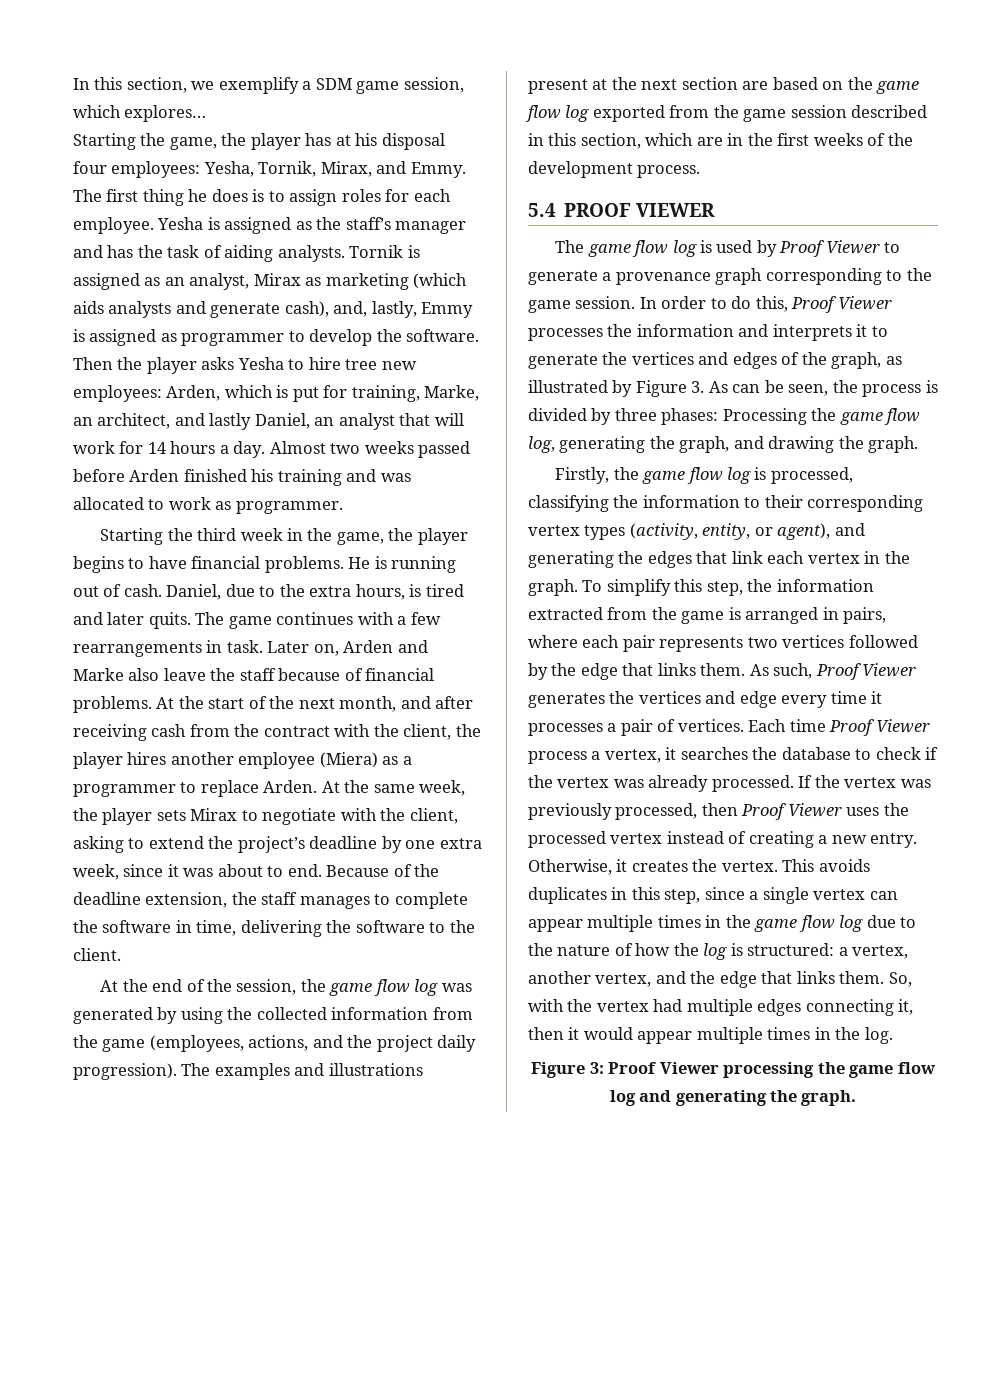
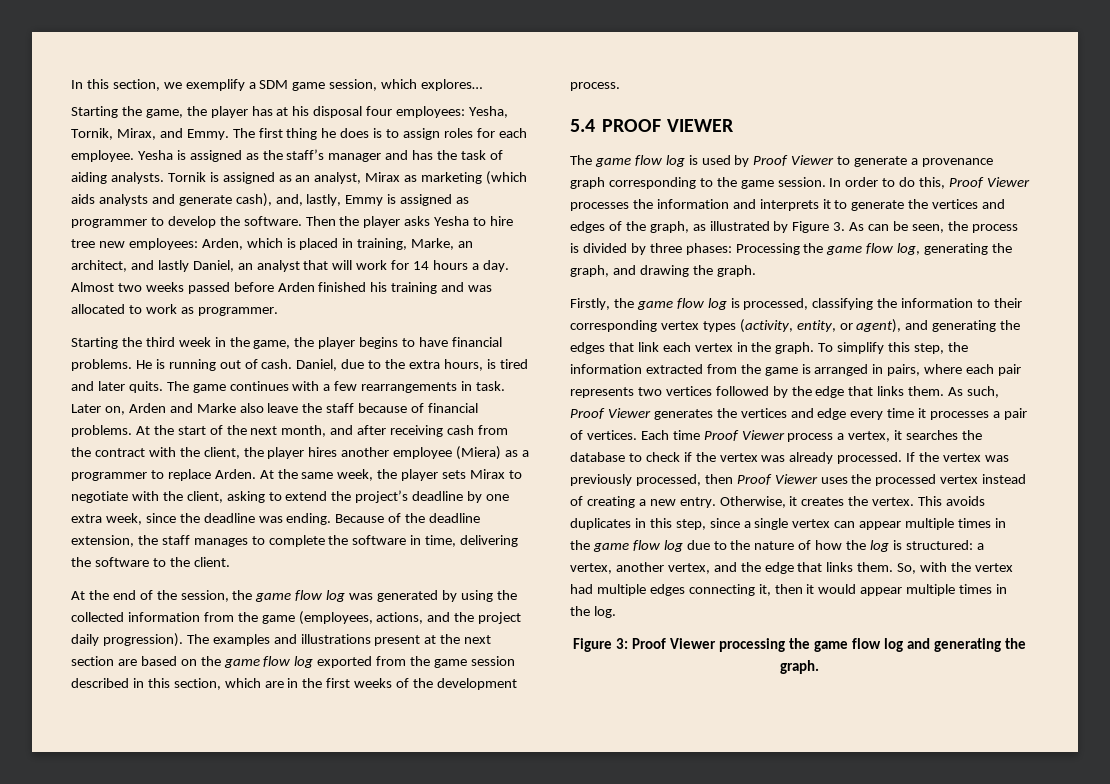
[292,385,348,402] put for -> [299,238,354,250] placed in
[167,864,322,877] it was about to end. -> [179,513,332,525] the deadline was ending.

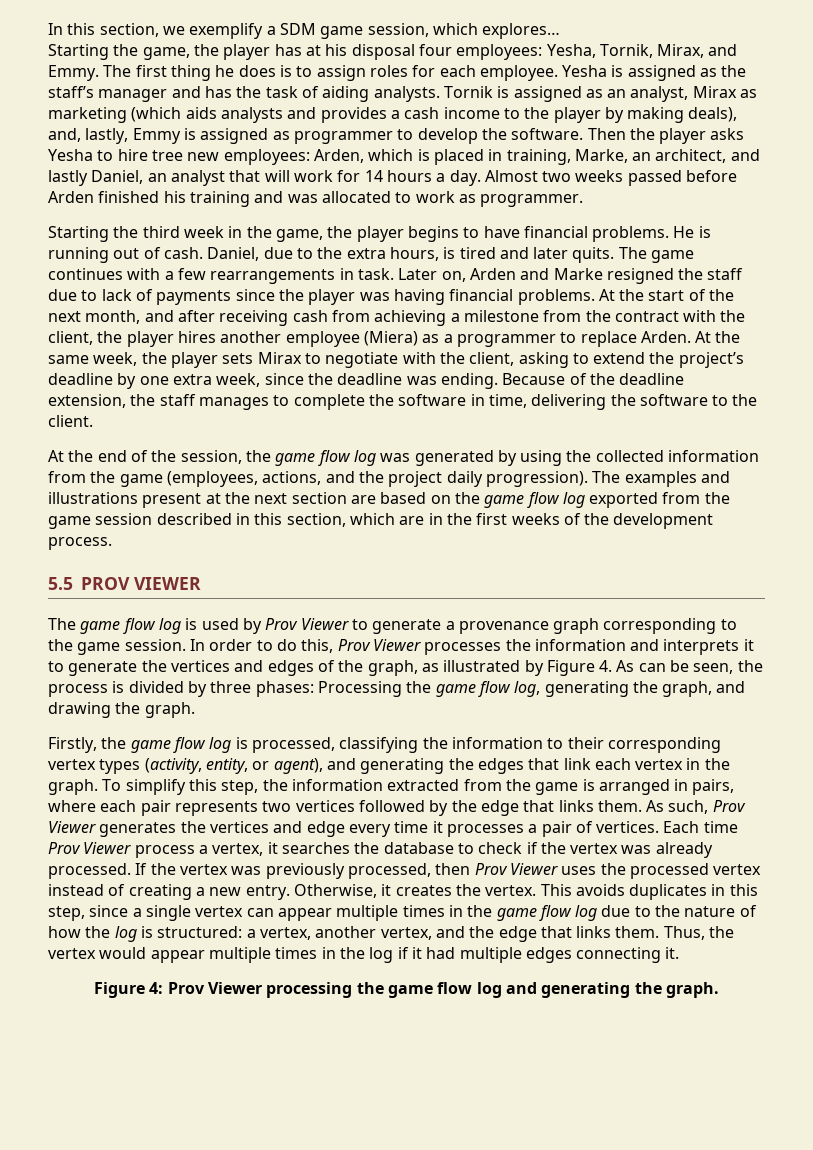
[178,193,272,207] generate cash), -> [320,107,738,123] provides a cash income to the player by making deals),
[239,403,425,413] also leave the staff because of -> [606,268,744,284] [48,289,445,305] resigned the staff due to lack of payments since the player was having
(508, 430) none -> [374,310,582,326] achieving a milestone from
[570,119,662,132] 5.4 PROOF -> [48,577,130,590] 5.5 PROV
[753,155,789,166] Proof -> [265,618,299,630] Prov
[949,177,985,188] Proof -> [337,639,371,651] Prov
[833,222,846,231] 3. -> [599,660,613,672] 4.
[570,408,605,419] Proof -> [712,800,746,812] Prov
[703,430,739,441] Proof -> [48,842,81,854] Prov
[736,474,772,485] Proof -> [474,863,508,875] Prov
[897,562,1013,574] [570,584,815,596] So, with the vertex had multiple edges connecting it, then it -> [663,926,735,940] [48,948,96,959] Thus, the vertex
[593,606,616,618] [573,638,667,652] log. // Figure 3: Proof -> [369,947,680,963] [94,982,205,998] log if it had multiple edges connecting it. // Figure 4: Prov

